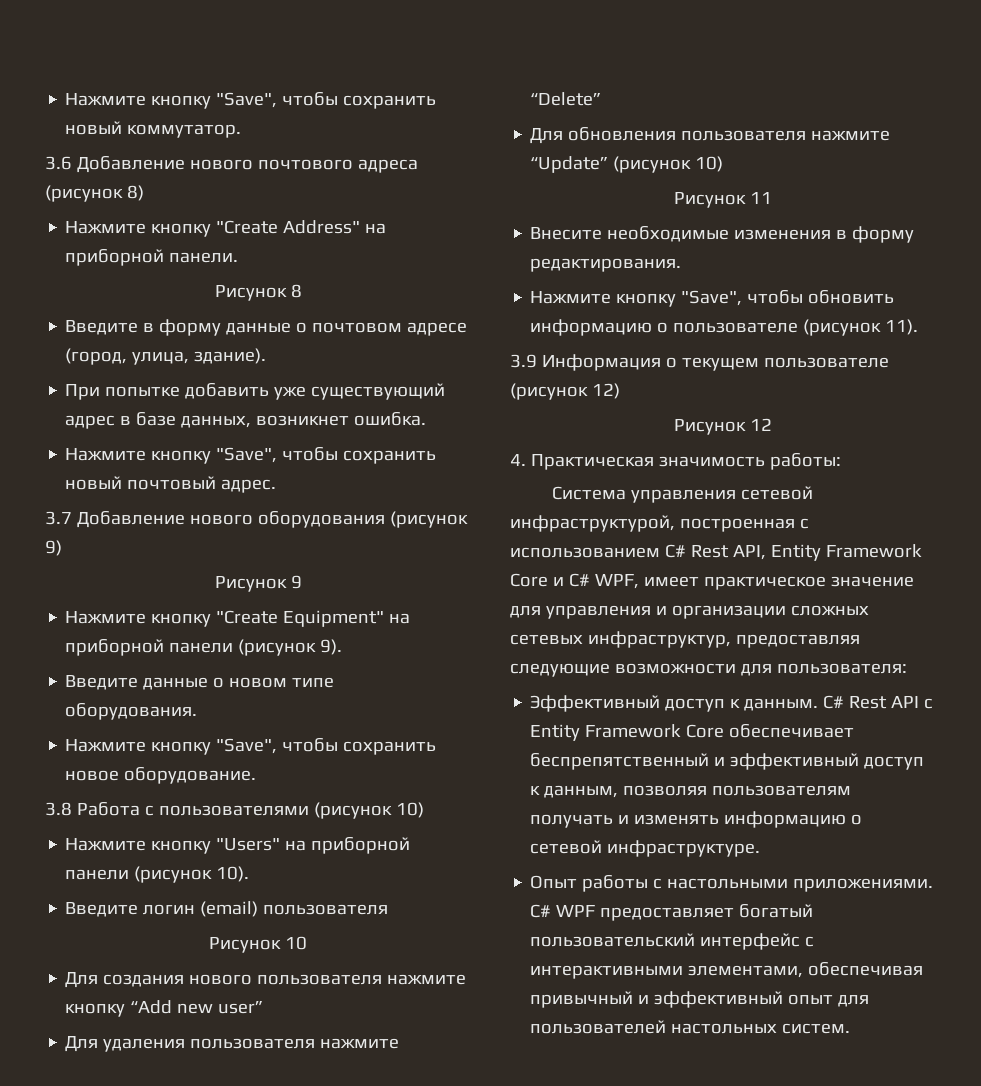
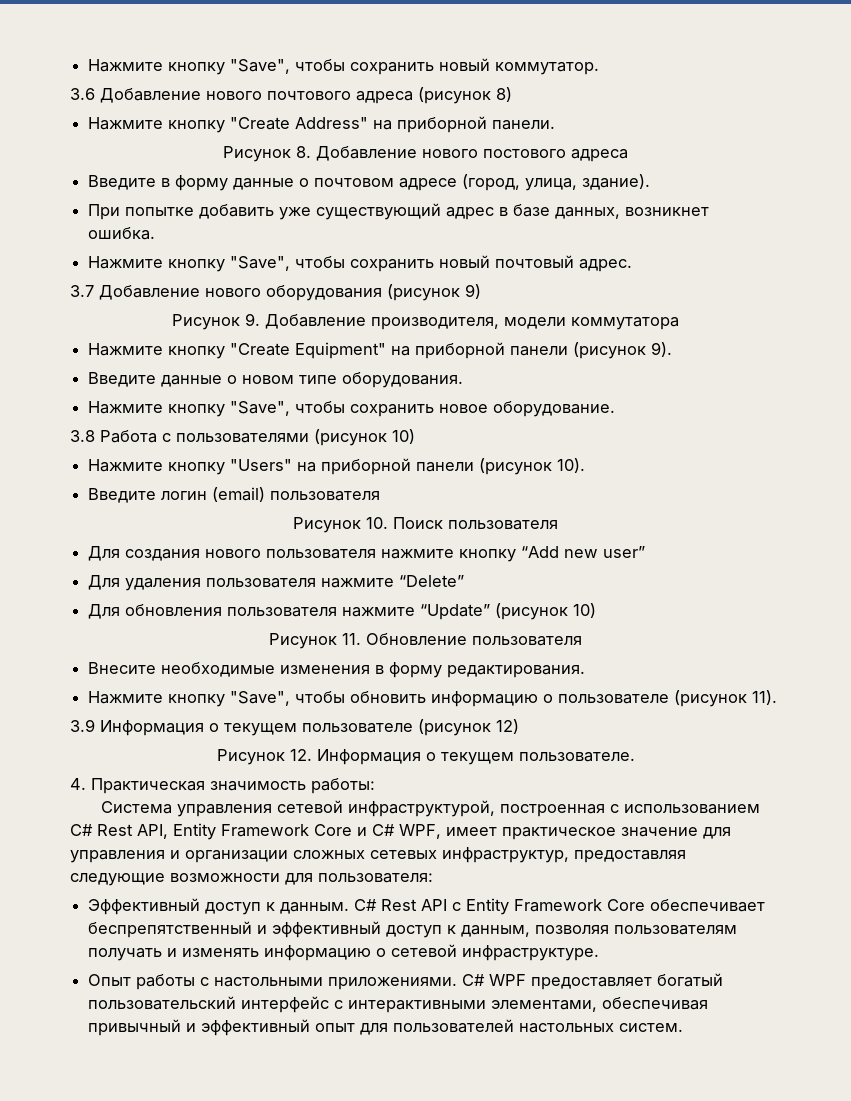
[290,284,302,298] 8 -> [296,146,628,162] 8. Добавление нового постового адреса
[290,575,302,589] 9 -> [245,313,679,330] 9. Добавление производителя, модели коммутатора
[284,936,307,950] 10 -> [366,517,558,530] 10. Поиск пользователя
[749,192,772,204] 11 -> [342,633,582,646] 11. Обновление пользователя
[749,418,772,431] 12 -> [289,749,635,765] 12. Информация о текущем пользователе.

